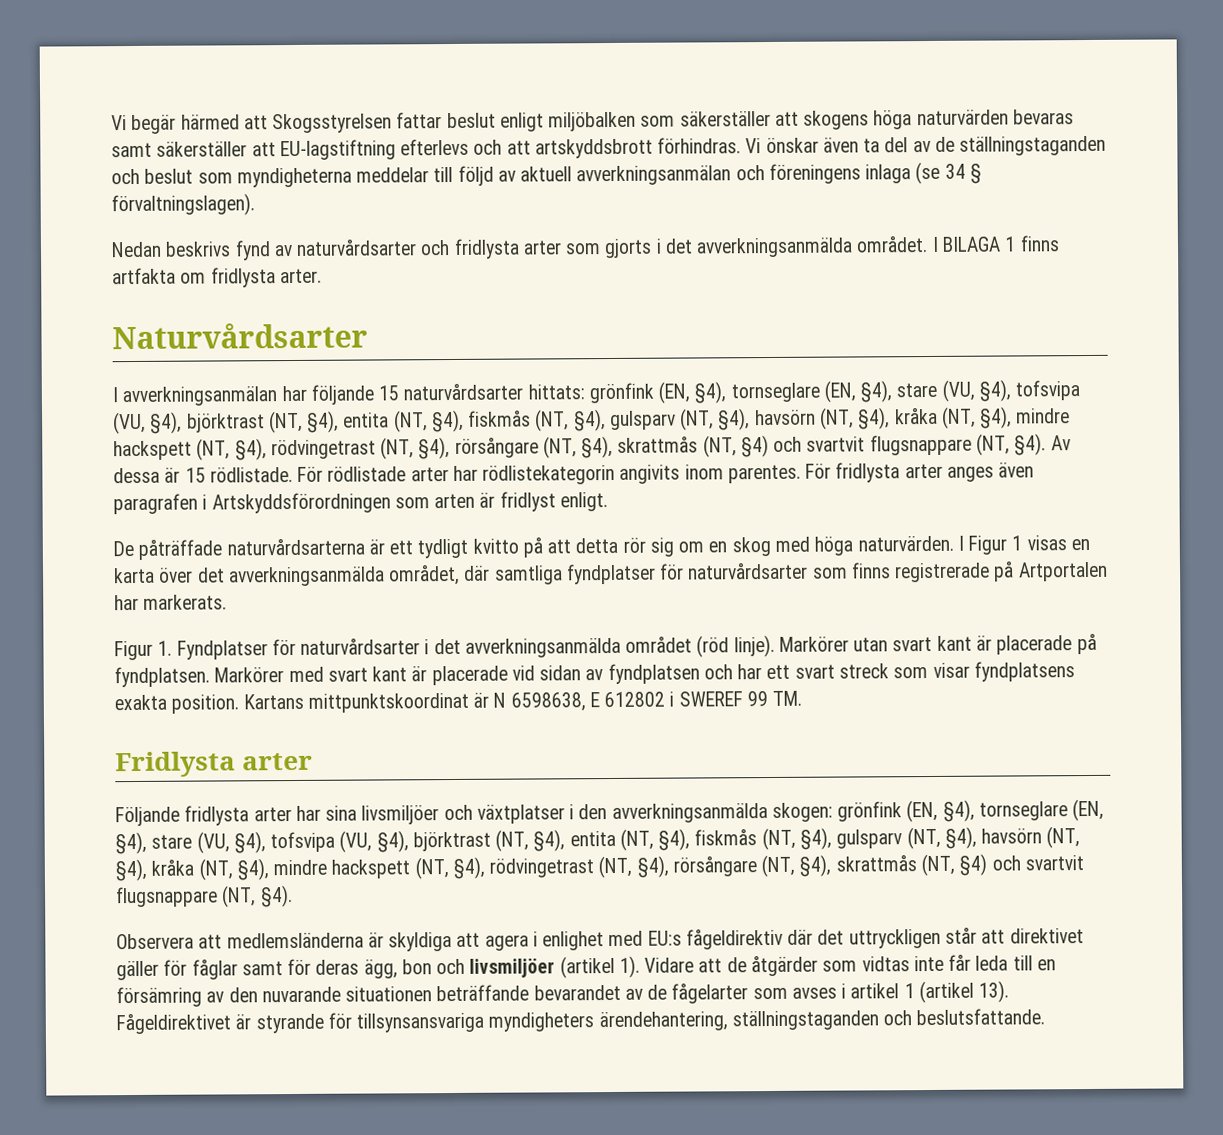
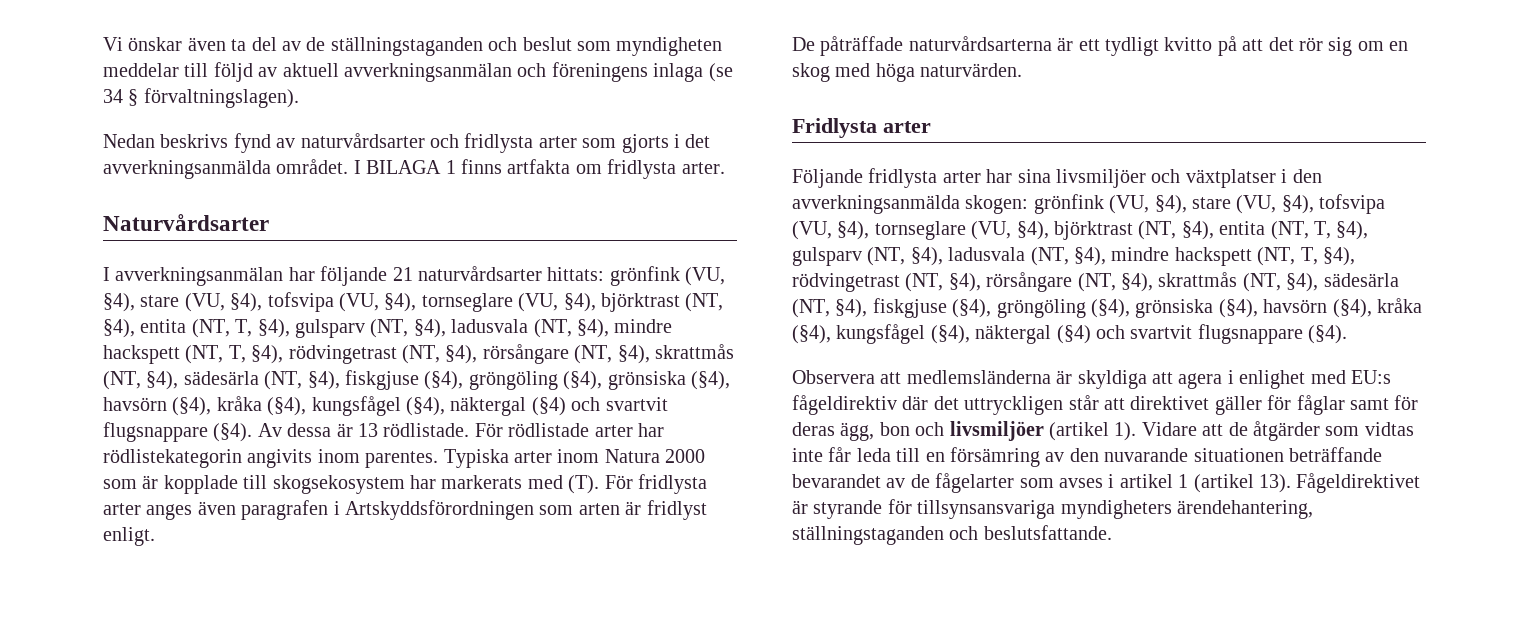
[111,109,1074,135] [111,137,762,161] Vi begär härmed att Skogsstyrelsen fattar beslut enligt miljöbalken som säkerställer att skogens höga naturvärden bevaras samt säkerställer att EU-lagstiftning efterlevs och att artskyddsbrott förhindras. Vi -> [103,37,123,51] Vi
[236,167,352,188] myndigheterna -> [616,37,723,56] myndigheten
[378,385,400,401] 15 -> [392,267,413,281] 21
[658,379,1081,404] [113,406,1071,435] [113,433,1047,461] (EN, §4), tornseglare (EN, §4), stare (VU, §4), tofsvipa (VU, §4), björktrast (NT, §4), entita (NT, §4), fiskmås (NT, §4), gulsparv (NT, §4), havsörn (NT, §4), kråka (NT, §4), mindre hackspett (NT, §4), rödvingetrast (NT, §4), rörsångare (NT, §4), skrattmås (NT, §4) och svartvit flugsnappare (NT, §4). -> [685,267,726,286] [103,292,724,312] [103,319,673,338] [103,344,734,364] [103,370,730,390] [103,396,668,416] [103,422,253,442] (VU, §4), stare (VU, §4), tofsvipa (VU, §4), tornseglare (VU, §4), björktrast (NT, §4), entita (NT, T, §4), gulsparv (NT, §4), ladusvala (NT, §4), mindre hackspett (NT, T, §4), rödvingetrast (NT, §4), rörsångare (NT, §4), skrattmås (NT, §4), sädesärla (NT, §4), fiskgjuse (§4), gröngöling (§4), grönsiska (§4), havsörn (§4), kråka (§4), kungsfågel (§4), näktergal (§4) och svartvit flugsnappare (§4).
[184,467,206,483] 15 -> [358,423,378,437] 13
(801, 474) none -> [443,449,706,468] [103,475,600,494] Typiska arter inom Natura 2000 som är kopplade till skogsekosystem har markerats med (T).
[575,537,619,554] detta -> [1268,37,1294,51] det
[957,535,1090,555] [113,561,1108,587] [114,594,228,611] [114,633,1097,661] [114,661,1075,688] [114,690,803,714] I Figur 1 visas en karta över det avverkningsanmälda området, där samtliga fyndplatser för naturvårdsarter som finns registrerade på Artportalen har markerats. // Figur 1. Fyndplatser för naturvårdsarter i det avverkningsanmälda området (röd linje). Markörer utan svart kant är placerade på fyndplatsen. Markörer med svart kant är placerade vid sidan av fyndplatsen och har ett svart streck som visar fyndplatsens exakta position. Kartans mittpunktskoordinat är N 6598638, E 612802 i SWEREF 99 TM. -> (1023, 70) none
[906,798,1105,823] [115,826,1081,855] [115,853,1084,882] [115,885,293,908] (EN, §4), tornseglare (EN, §4), stare (VU, §4), tofsvipa (VU, §4), björktrast (NT, §4), entita (NT, §4), fiskmås (NT, §4), gulsparv (NT, §4), havsörn (NT, §4), kråka (NT, §4), mindre hackspett (NT, §4), rödvingetrast (NT, §4), rörsångare (NT, §4), skrattmås (NT, §4) och svartvit flugsnappare (NT, §4). -> [1109,194,1386,214] [792,221,1369,240] [792,247,1355,266] [792,272,1399,292] [792,298,1422,318] [792,324,1348,344] (VU, §4), stare (VU, §4), tofsvipa (VU, §4), tornseglare (VU, §4), björktrast (NT, §4), entita (NT, T, §4), gulsparv (NT, §4), ladusvala (NT, §4), mindre hackspett (NT, T, §4), rödvingetrast (NT, §4), rörsångare (NT, §4), skrattmås (NT, §4), sädesärla (NT, §4), fiskgjuse (§4), gröngöling (§4), grönsiska (§4), havsörn (§4), kråka (§4), kungsfågel (§4), näktergal (§4) och svartvit flugsnappare (§4).

